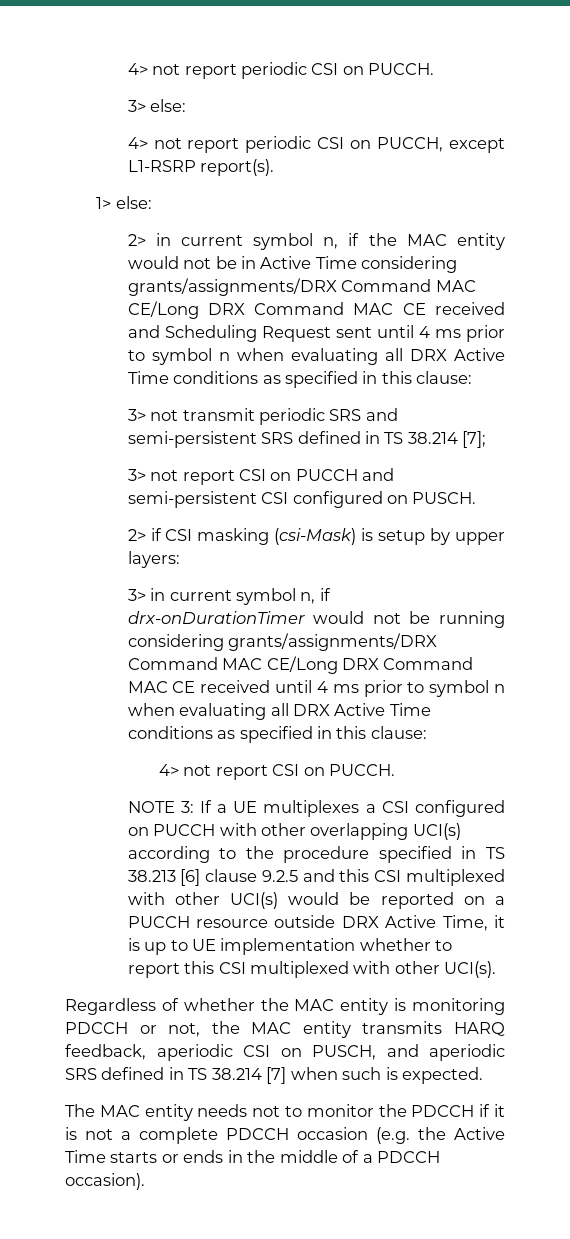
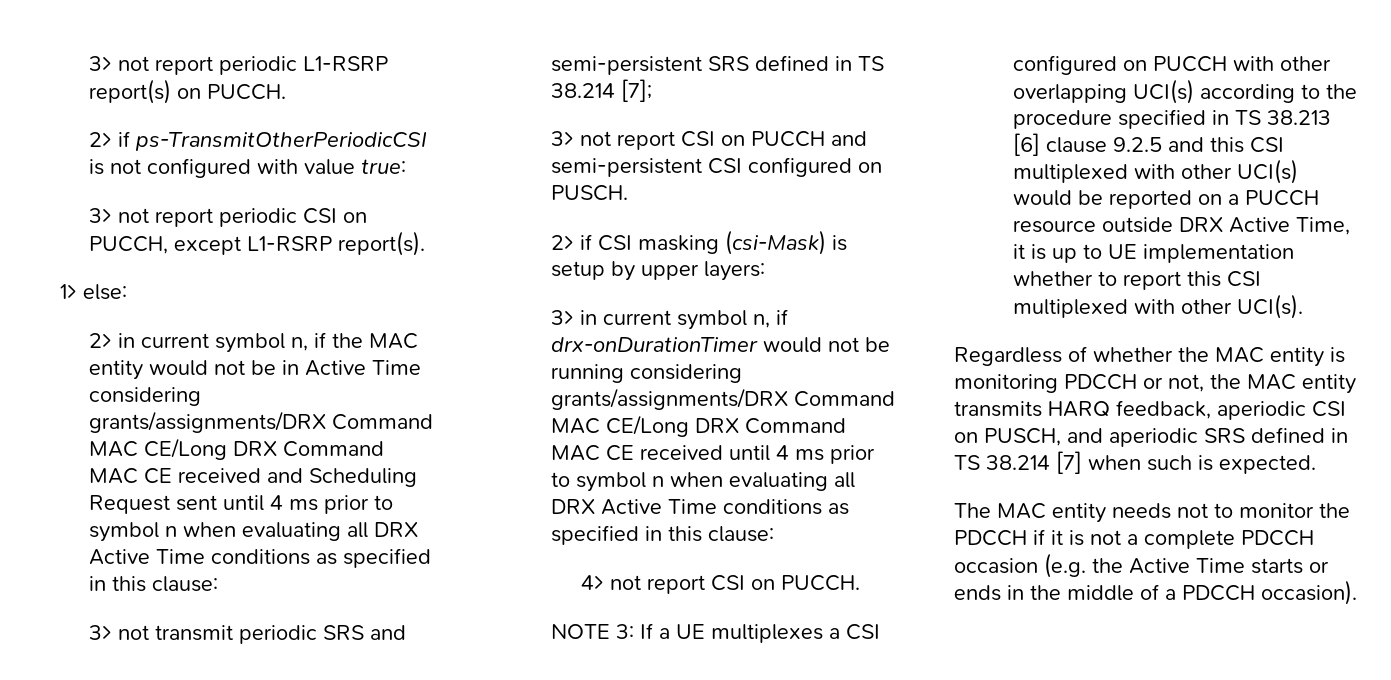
[127,62,435,79] [127,99,187,112] [127,137,148,149] 4> not report periodic CSI on PUCCH. // 3> else: // 4> -> [89,56,389,75] [89,79,287,104] [89,131,428,151] [89,158,407,178] [89,208,113,223] 3> not report periodic L1-RSRP report(s) on PUCCH. // 2> if ps-TransmitOtherPeriodicCSI is not configured with value true: // 3>

